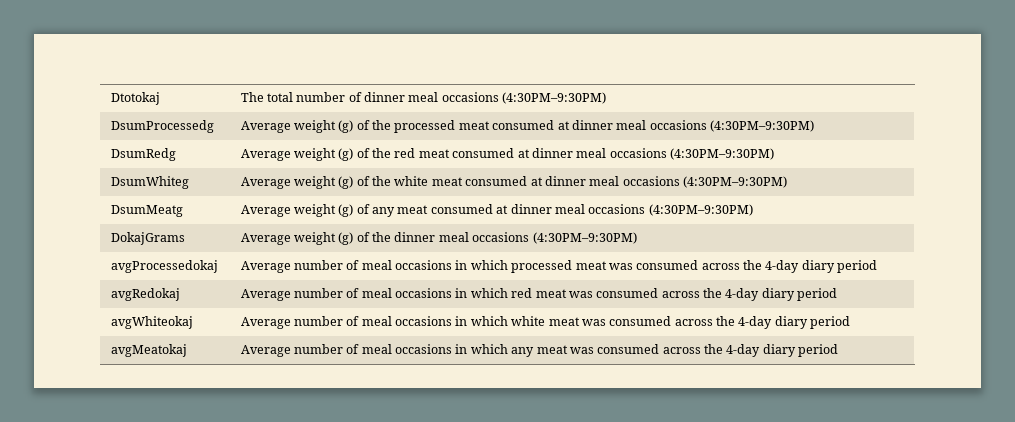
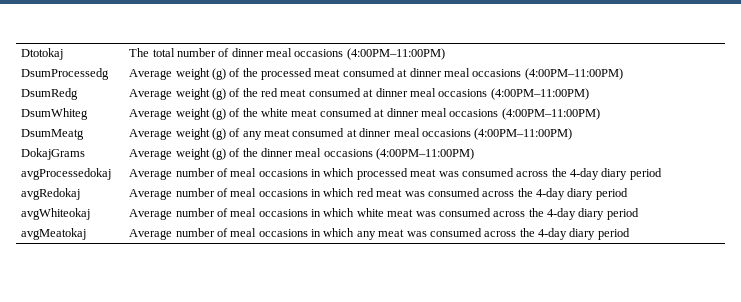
[502,92,607,104] (4:30PM–9:30PM) -> [346,48,445,60] (4:00PM–11:00PM)
[710,120,815,132] (4:30PM–9:30PM) -> [524,68,623,80] (4:00PM–11:00PM)
[670,148,775,160] (4:30PM–9:30PM) -> [490,88,589,100] (4:00PM–11:00PM)
[683,176,788,188] (4:30PM–9:30PM) -> [501,108,600,120] (4:00PM–11:00PM)
[648,204,753,216] (4:30PM–9:30PM) -> [474,128,573,140] (4:00PM–11:00PM)
[532,232,637,244] (4:30PM–9:30PM) -> [376,148,475,160] (4:00PM–11:00PM)

